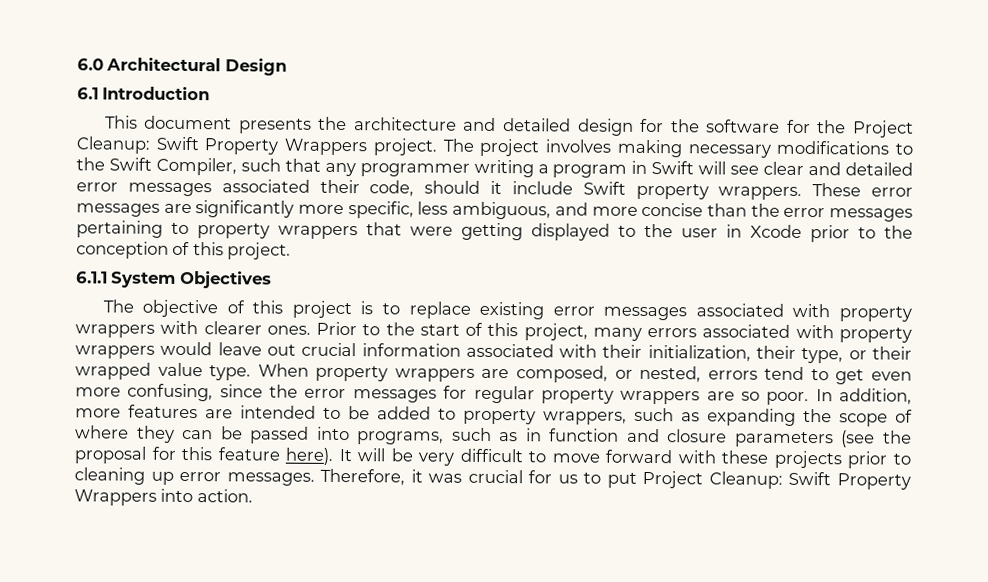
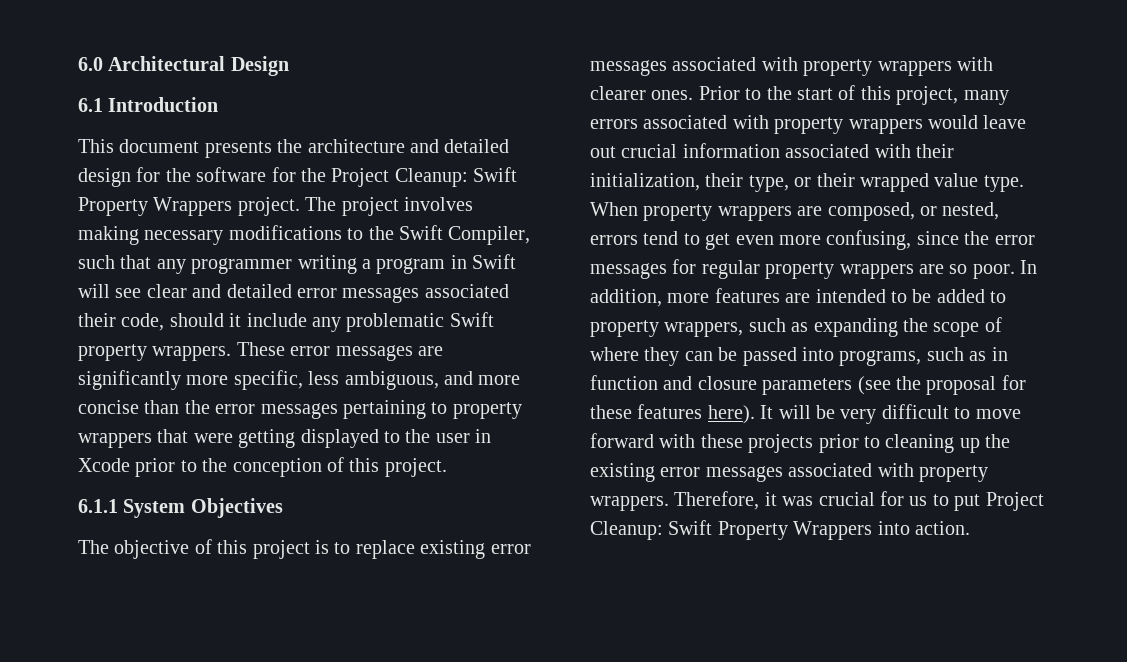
(573, 188) none -> [312,313,445,332] any problematic
[181,446,280,461] this feature -> [590,404,703,419] these features
[179,471,315,486] error messages. -> [985,434,1011,448] [590,463,988,482] [590,496,669,511] the existing error messages associated with property wrappers.

